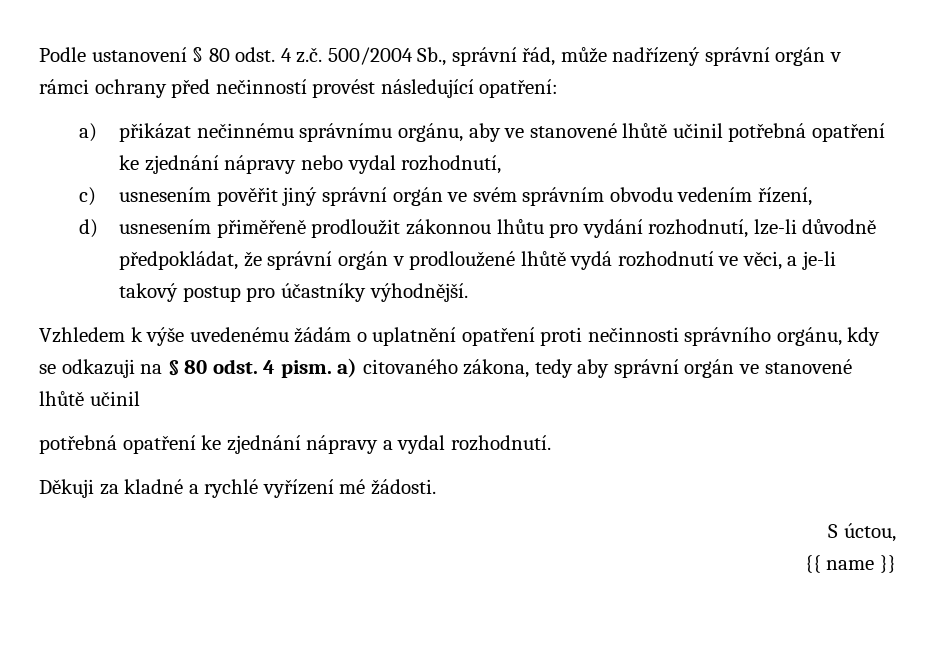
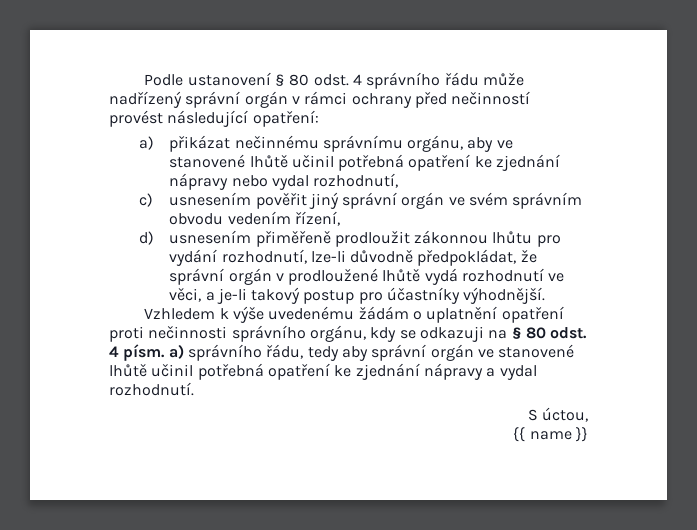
[296,47,556,66] z.č. 500/2004 Sb., správní řád, -> [366,72,479,89] správního řádu
[280,358,530,378] pism. a) citovaného zákona, -> [123,344,304,361] písm. a) správního řádu,
(140, 398) // -> (194, 370) none
[39,479,436,498] // Děkuji za kladné a rychlé vyřízení mé žádosti. -> (194, 389) none

